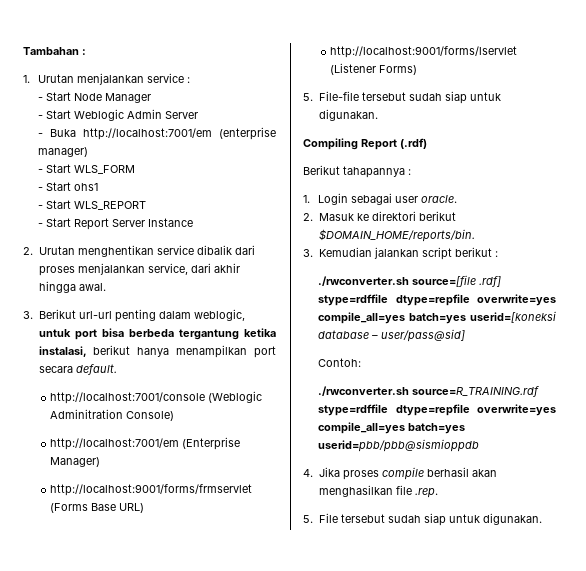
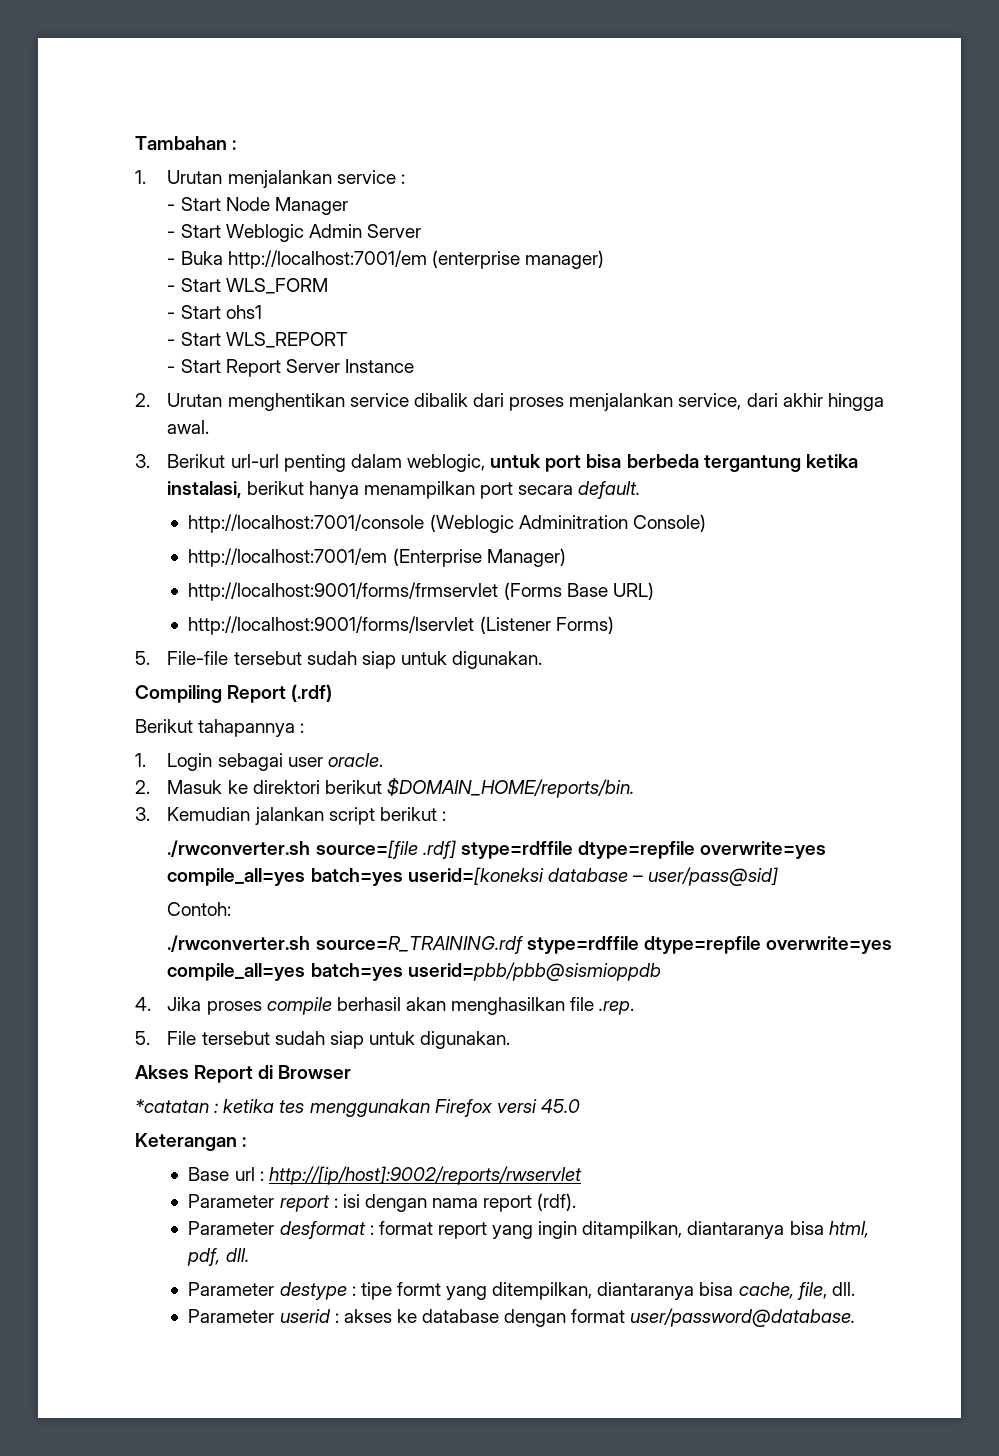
(542, 519) none -> [135,1065,352,1083] [135,1099,580,1117] [135,1133,247,1151] [188,1166,582,1185] [188,1193,577,1212] [188,1221,869,1239] [187,1248,249,1266] [188,1282,855,1300] [188,1308,856,1327] // Akses Report di Browser // *catatan : ketika tes menggunakan Firefox versi 45.0 // Keterangan : // Base url : http://[ip/host]:9002/reports/rwservlet // Parameter report : isi dengan nama report (rdf). // Parameter desformat : format report yang ingin ditampilkan, diantaranya bisa html, pdf, dll. // Parameter destype : tipe formt yang ditempilkan, diantaranya bisa cache, file, dll. // Parameter userid : akses ke database dengan format user/password@database.

